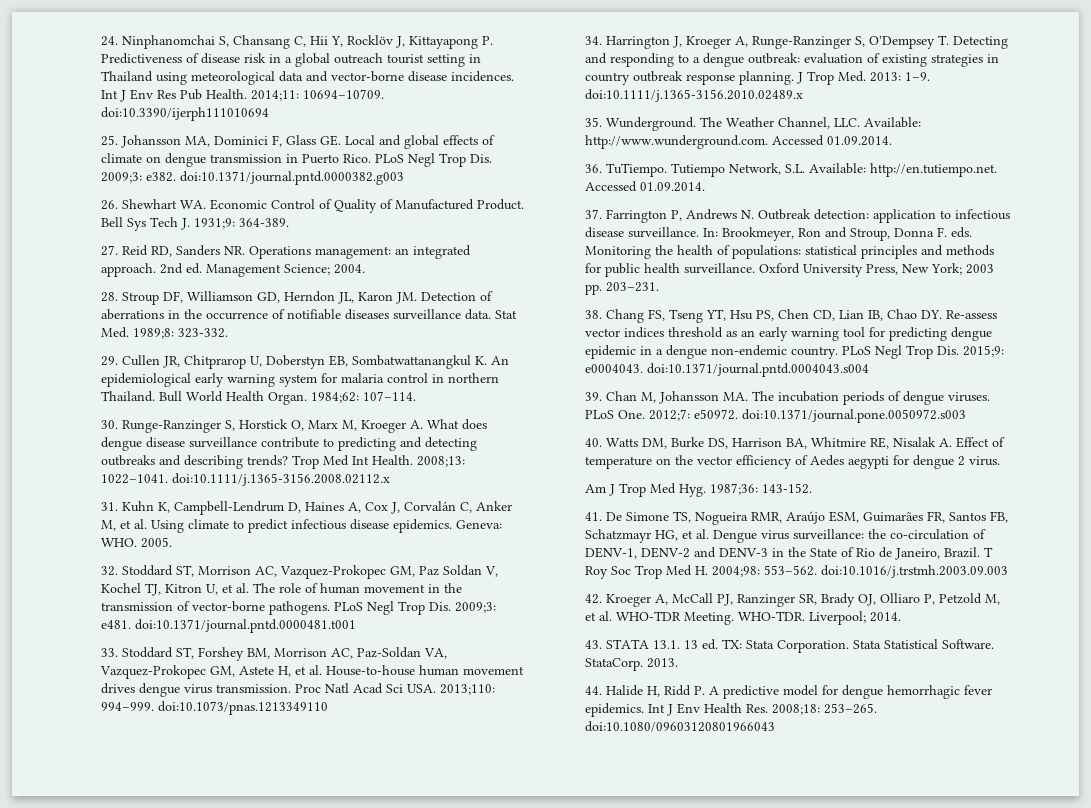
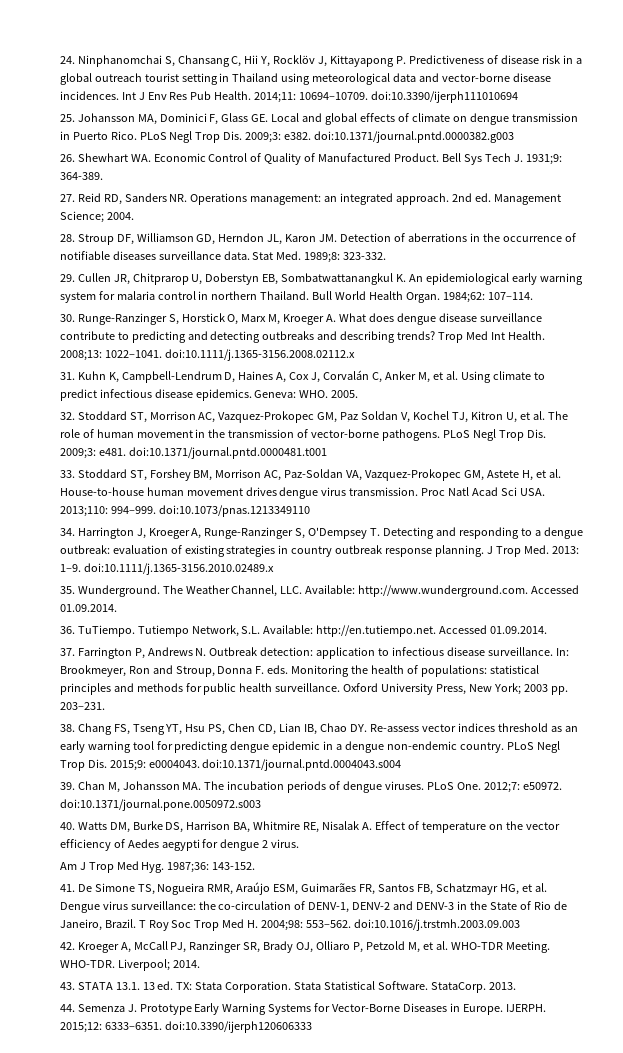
[605,685,992,699] [584,703,877,717] [584,721,775,732] Halide H, Ridd P. A predictive model for dengue hemorrhagic fever epidemics. Int J Env Health Res. 2008;18: 253–265. doi:10.1080/09603120801966043 -> [77,1003,547,1015] [59,1021,312,1033] Semenza J. Prototype Early Warning Systems for Vector-Borne Diseases in Europe. IJERPH. 2015;12: 6333–6351. doi:10.3390/ijerph120606333

